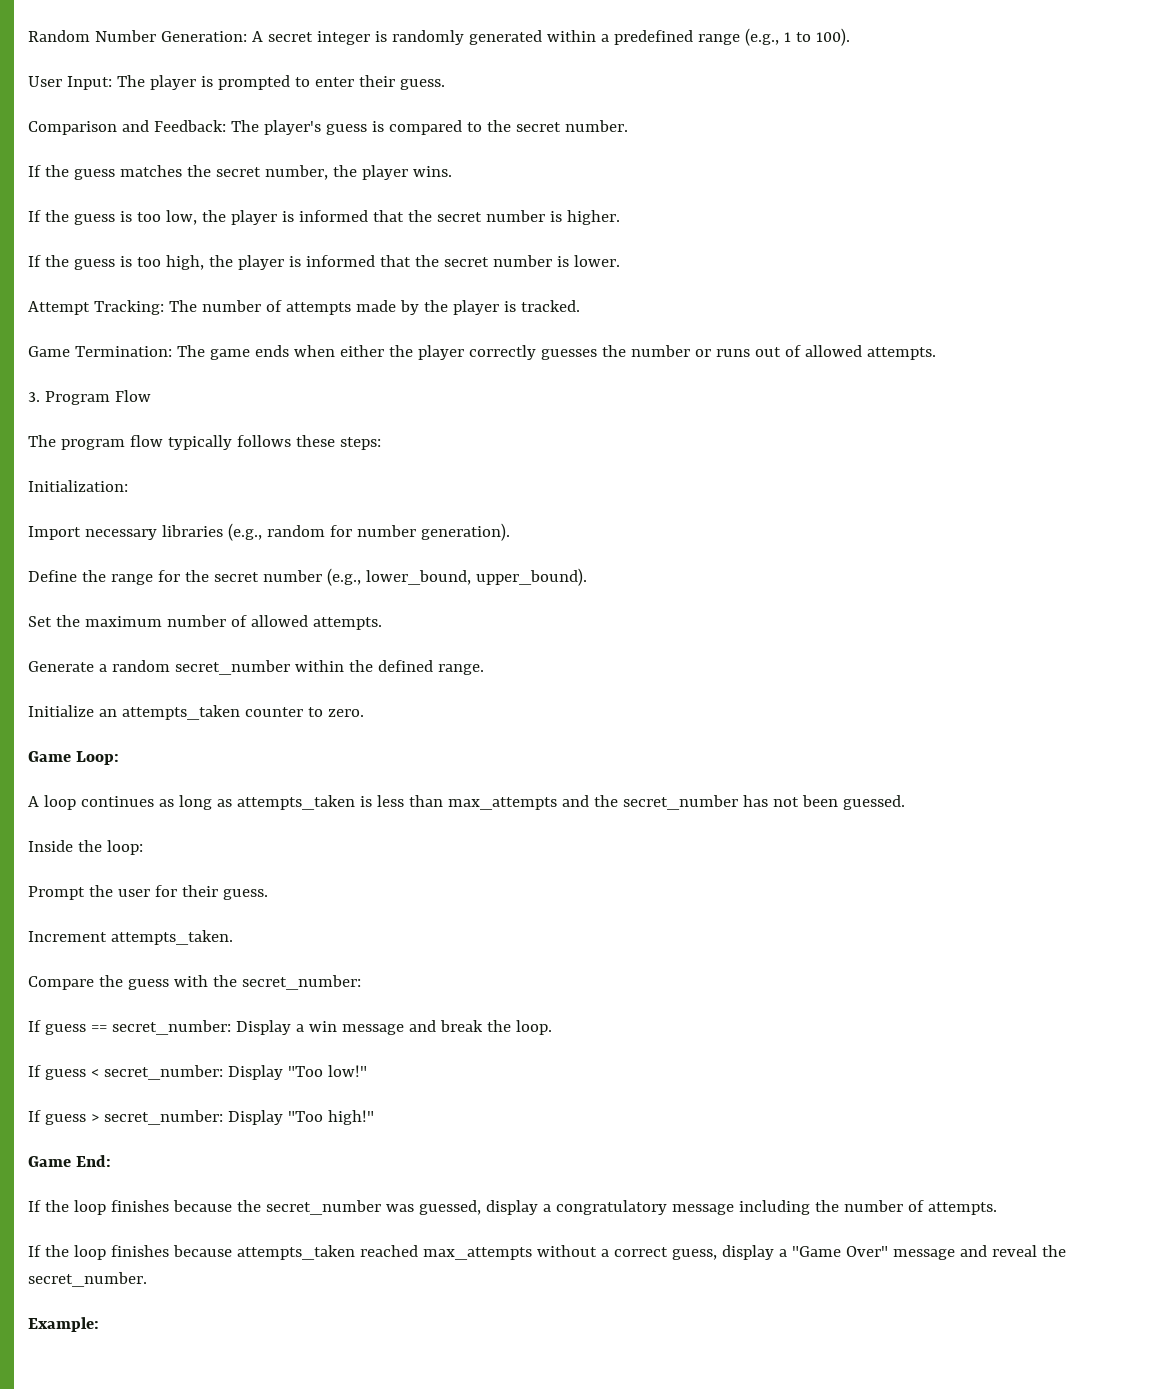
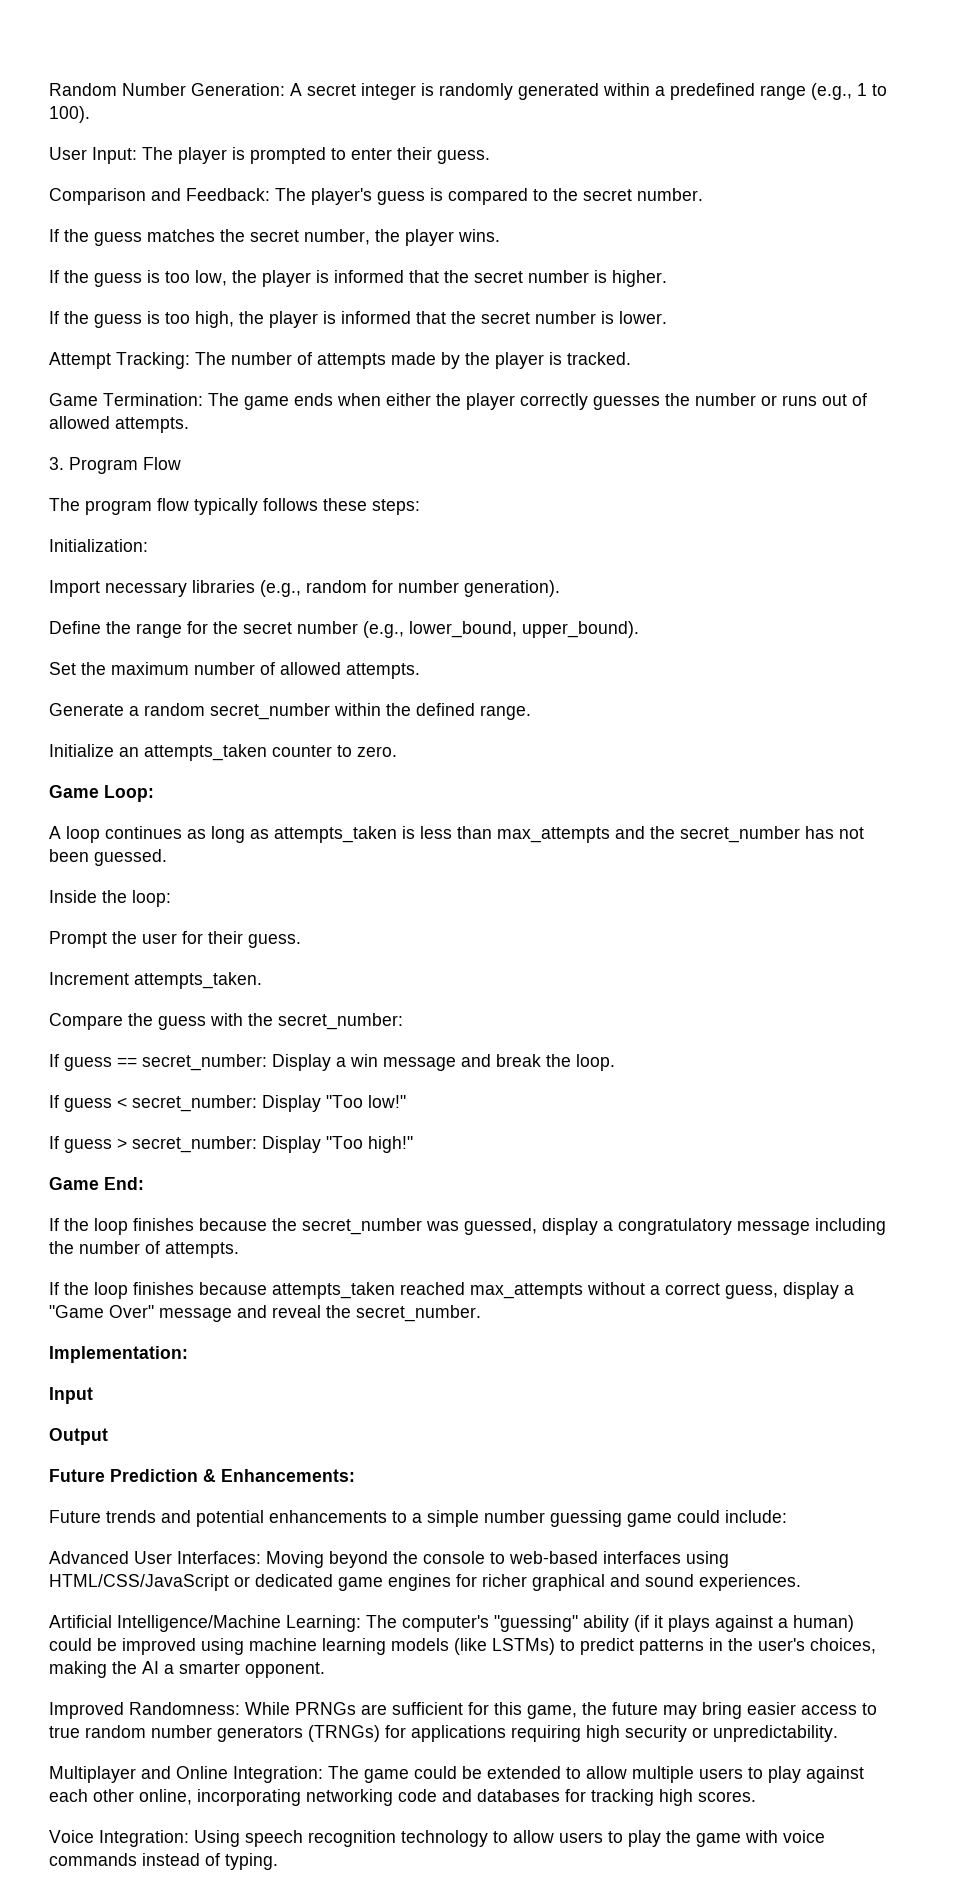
[28,1317,99,1332] Example: -> [49,1346,188,1363] [49,1387,93,1404] [49,1428,108,1445] [49,1469,355,1482] [49,1510,787,1527] [49,1551,729,1568] [49,1574,801,1591] [49,1615,854,1632] [49,1638,876,1655] [49,1661,325,1678] [49,1702,877,1719] [49,1725,838,1742] [49,1766,864,1783] [49,1789,756,1806] [49,1830,825,1847] [49,1853,278,1870] Implementation: // Input // Output // Future Prediction & Enhancements: // Future trends and potential enhancements to a simple number guessing game could include: // Advanced User Interfaces: Moving beyond the console to web-based interfaces using HTML/CSS/JavaScript or dedicated game engines for richer graphical and sound experiences. // Artificial Intelligence/Machine Learning: The computer's "guessing" ability (if it plays against a human) could be improved using machine learning models (like LSTMs) to predict patterns in the user's choices, making the AI a smarter opponent. // Improved Randomness: While PRNGs are sufficient for this game, the future may bring easier access to true random number generators (TRNGs) for applications requiring high security or unpredictability. // Multiplayer and Online Integration: The game could be extended to allow multiple users to play against each other online, incorporating networking code and databases for tracking high scores. // Voice Integration: Using speech recognition technology to allow users to play the game with voice commands instead of typing.

